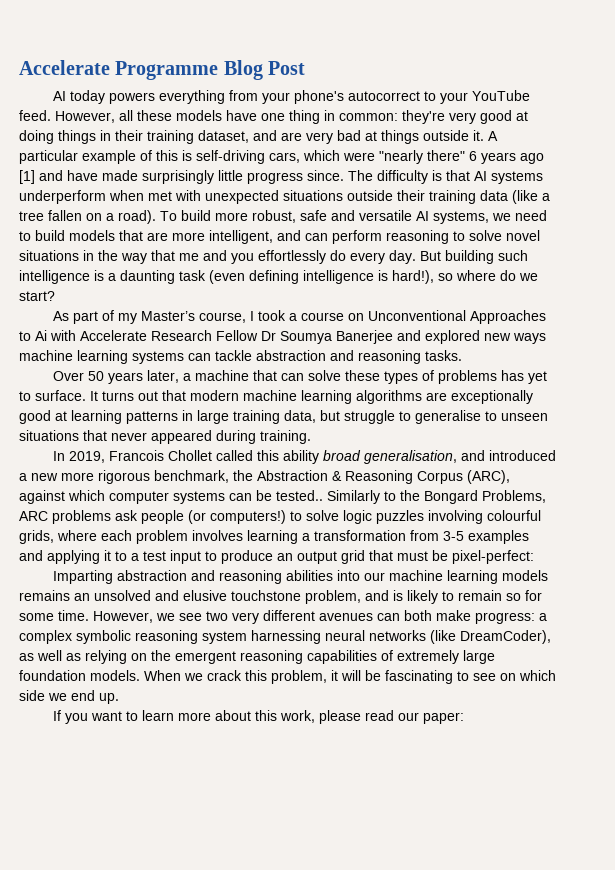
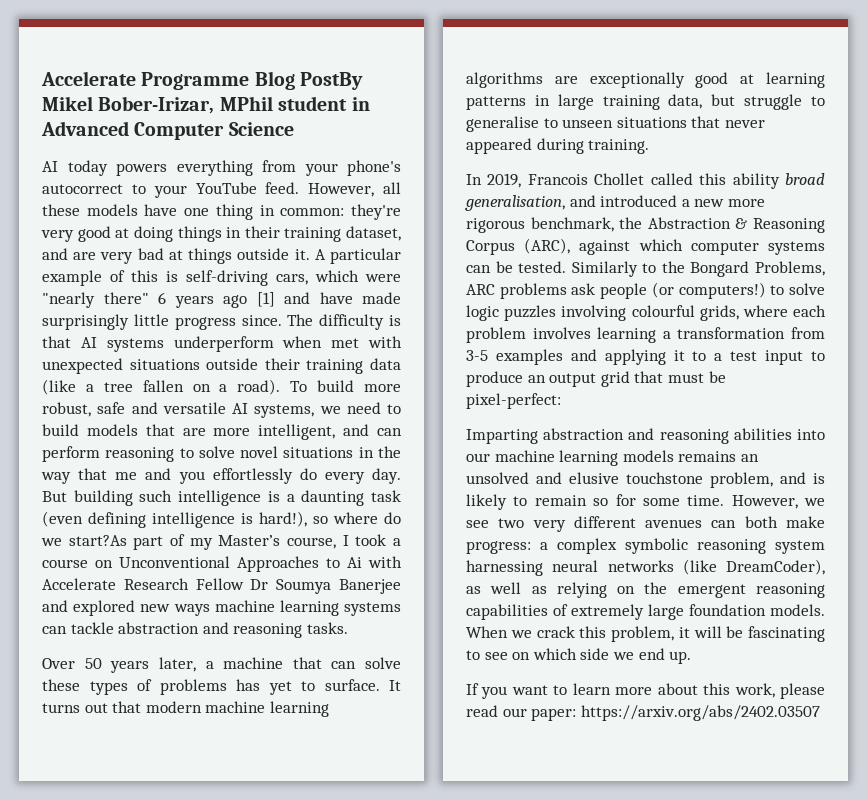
[268,61,306,75] Post -> [300,72,364,90] [42,96,370,114] [41,121,294,140] PostBy Mikel Bober-Irizar, MPhil student in Advanced Computer Science
[19,291,55,301] [52,311,69,321] start? // As -> [68,535,127,546] start?As
[276,490,323,501] tested.. -> [518,261,567,273] tested.
(464, 718) none -> [580,705,820,721] https://arxiv.org/abs/2402.03507

